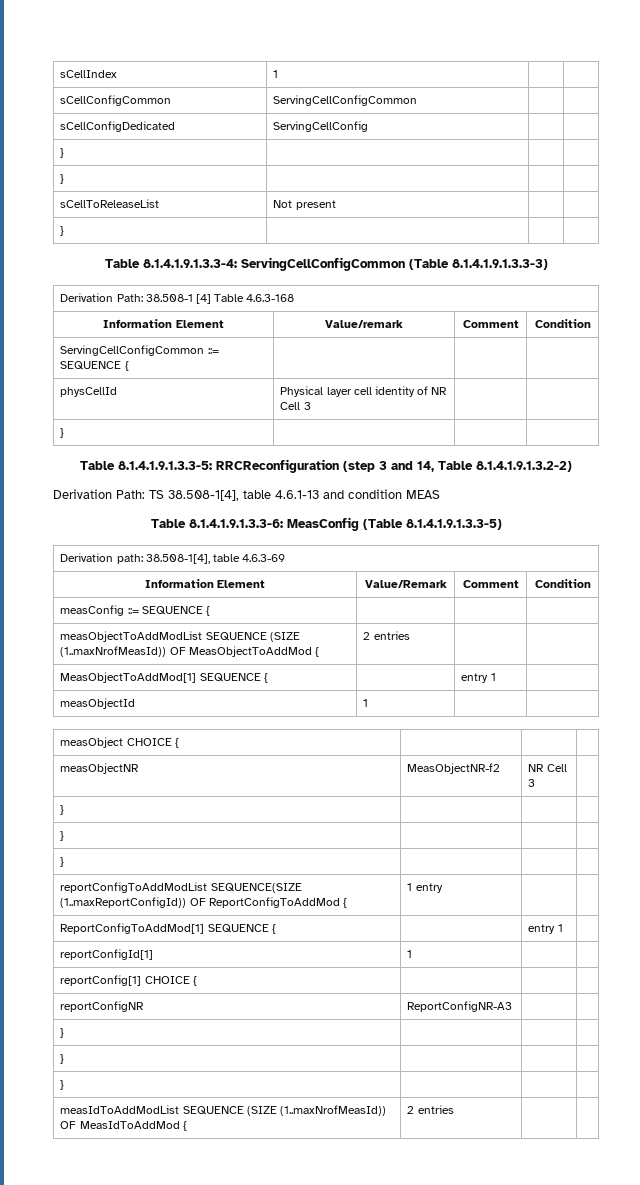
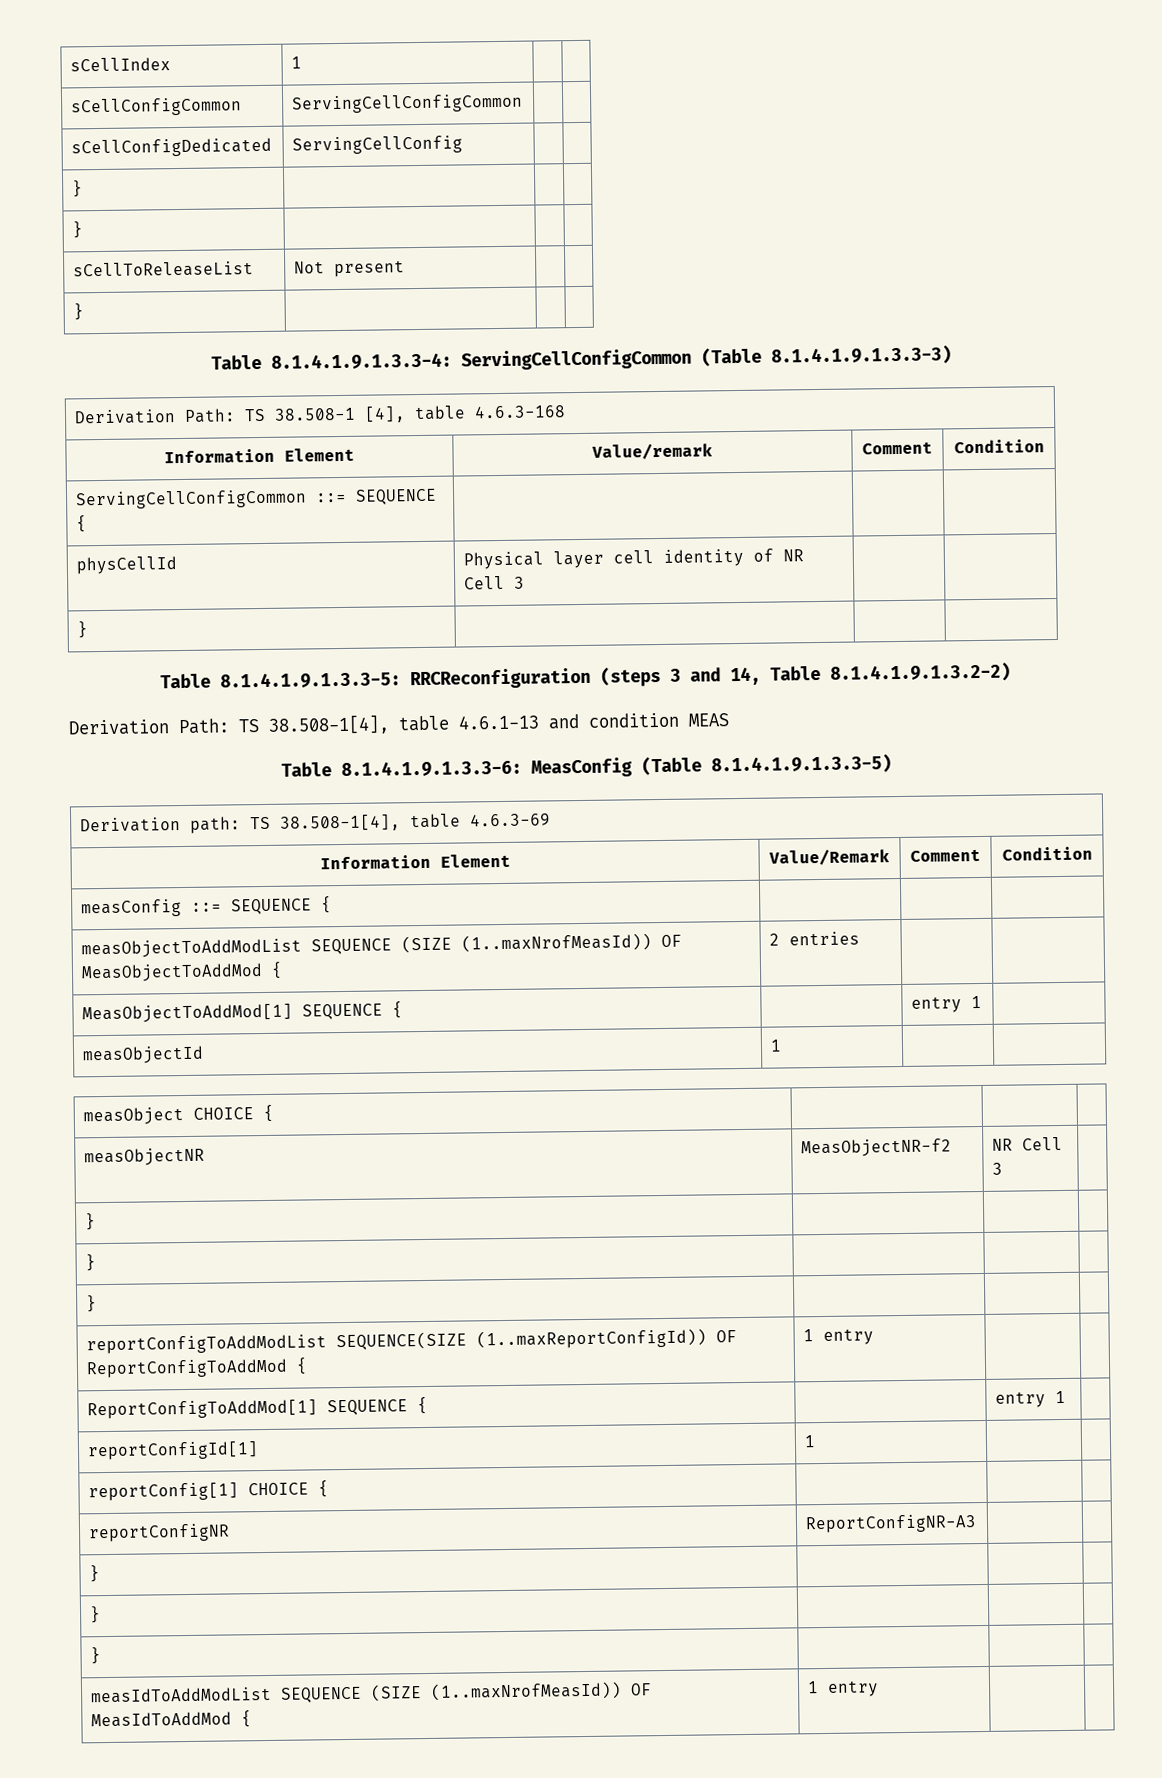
[145,294,244,304] 38.508-1 [4] Table -> [244,405,467,423] TS 38.508-1 [4], table
[343,461,375,472] (step -> [599,666,661,687] (steps
(143, 559) none -> [250,816,272,830] TS
[407,1105,454,1114] 2 entries -> [807,1680,880,1697] 1 entry

